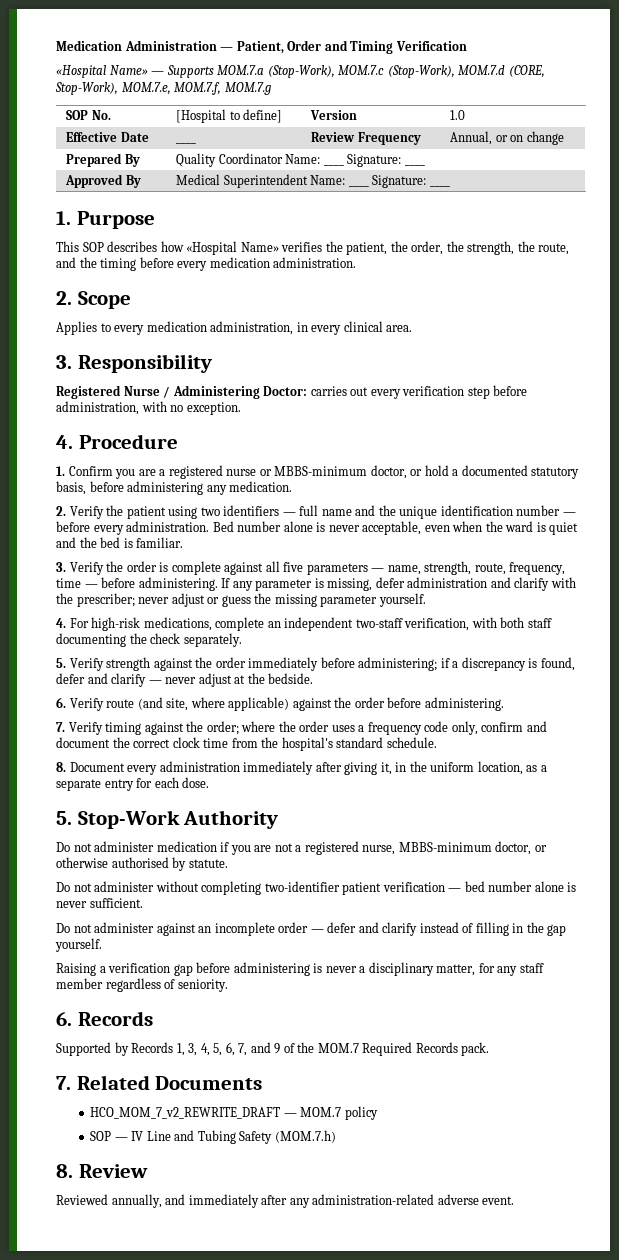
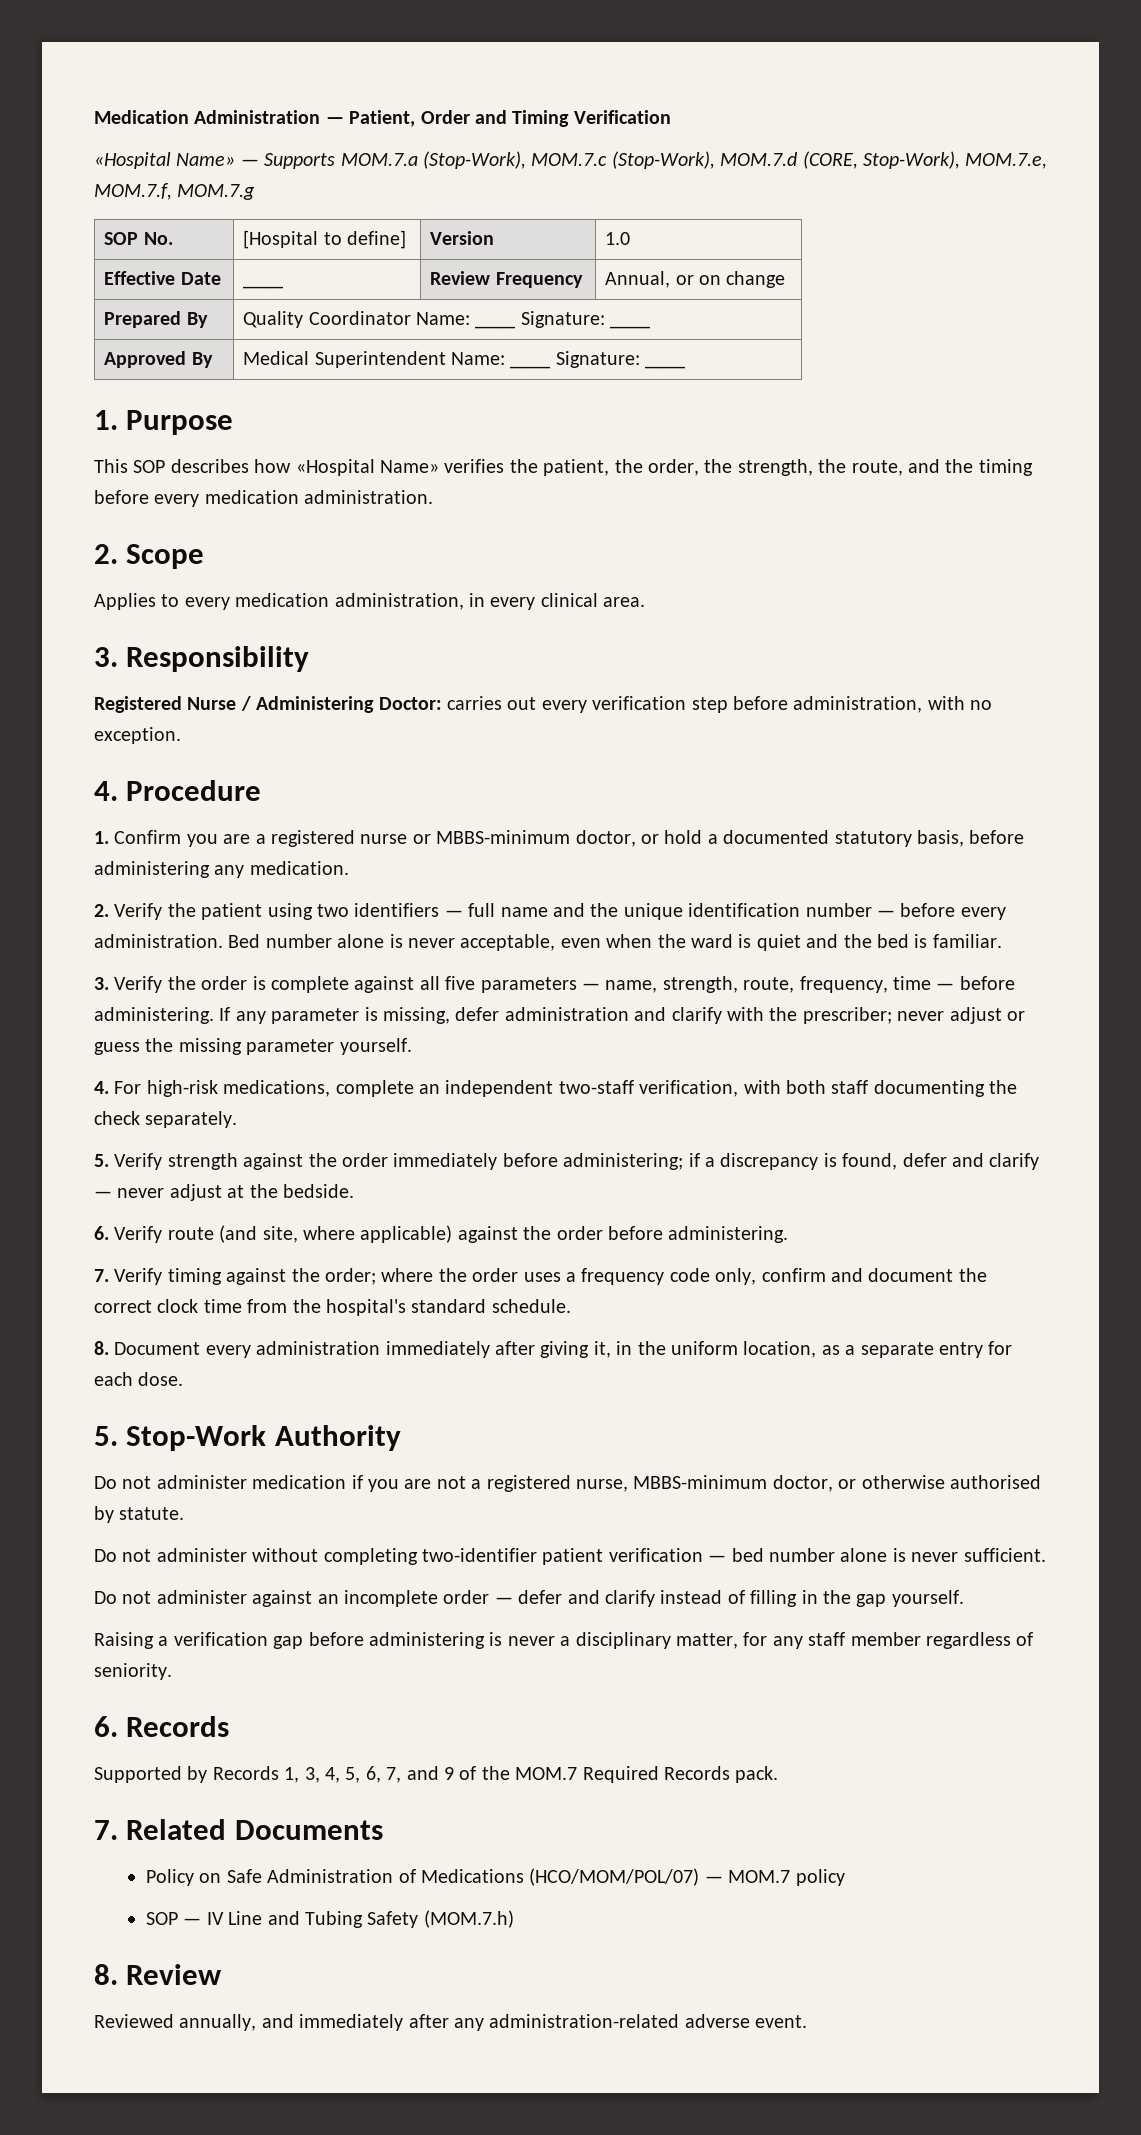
[90,1107,281,1119] HCO_MOM_7_v2_REWRITE_DRAFT -> [145,1868,700,1886] Policy on Safe Administration of Medications (HCO/MOM/POL/07)

